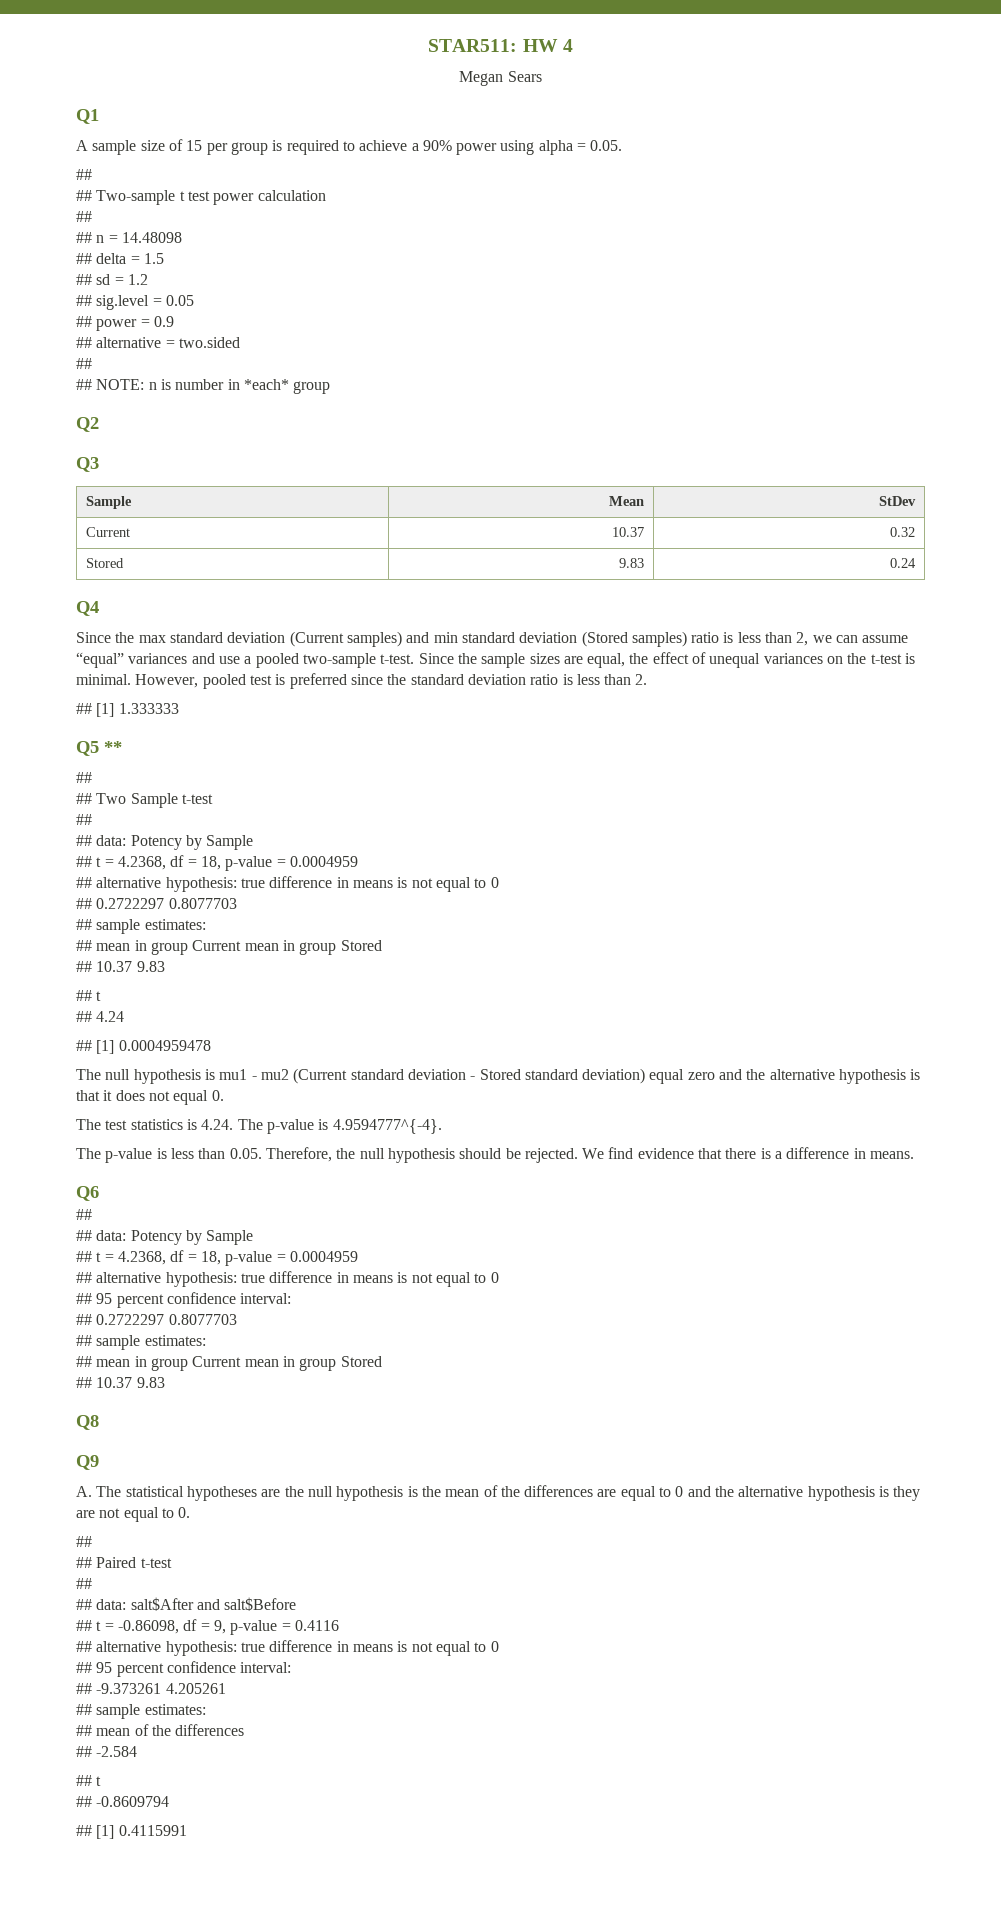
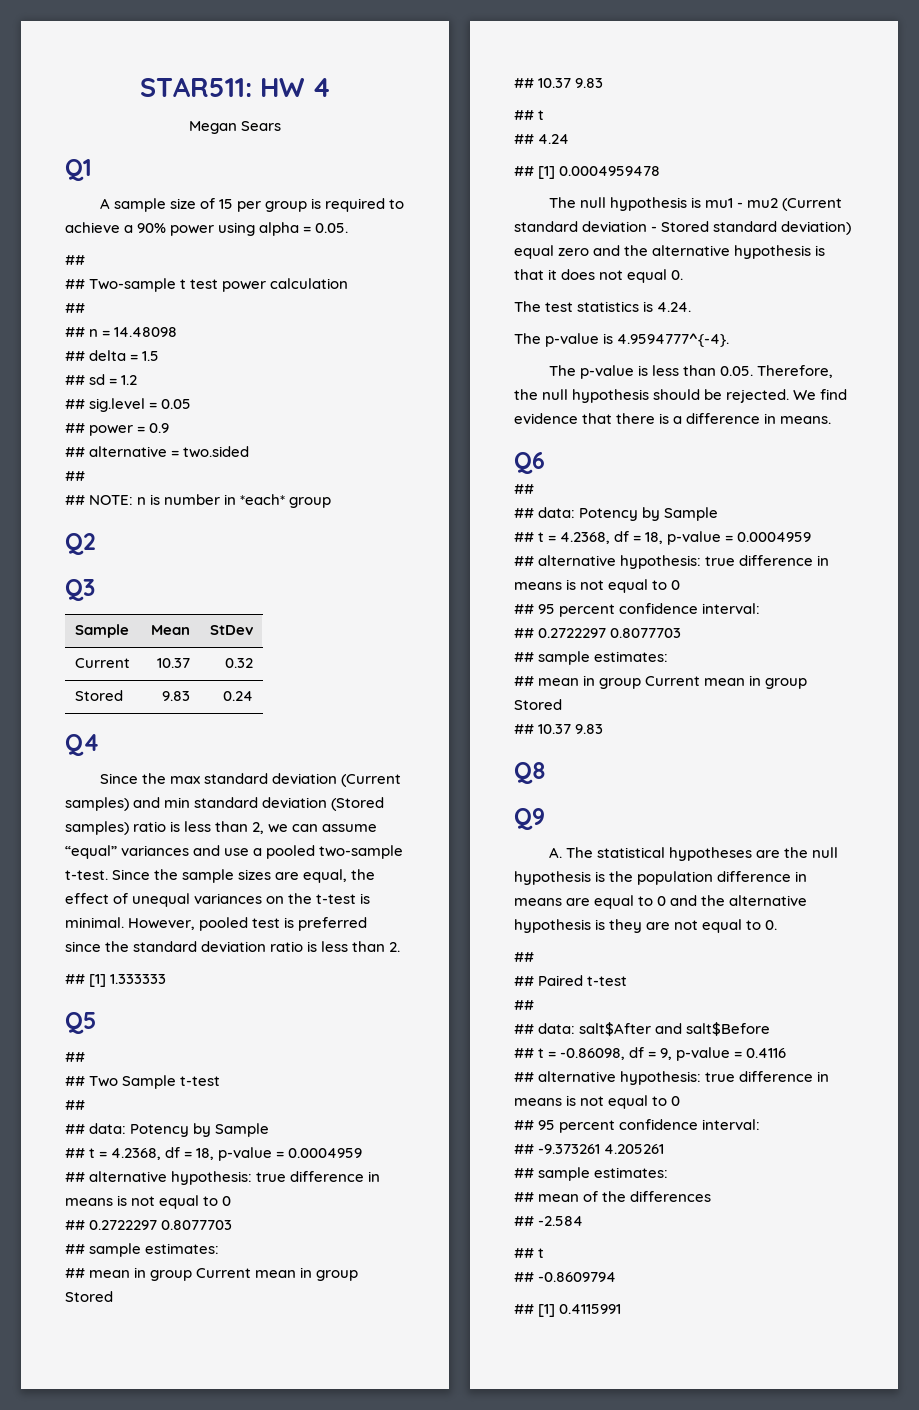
[104,741,122,753] ** -> (97, 1023) none
(234, 1124) none -> (692, 307) //
[445,1485,594,1497] mean of the differences -> [637,871,808,885] [514,898,562,906] population difference in means

